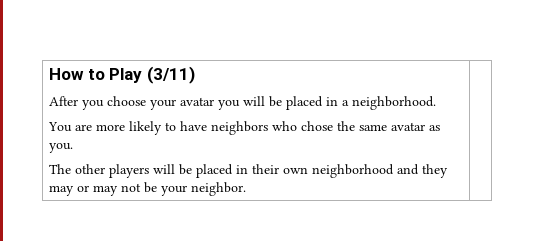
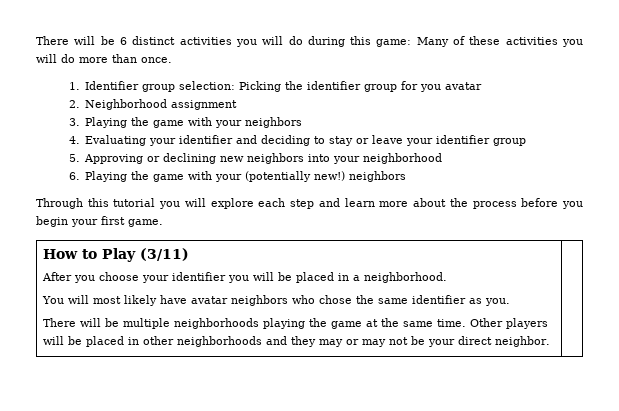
(49, 74) none -> [36,36,583,47] [36,54,172,63] [68,81,483,92] [68,99,238,110] [68,117,303,128] [68,135,527,146] [68,153,443,164] [68,171,407,182] [36,198,583,209] [36,216,163,227] There will be 6 distinct activities you will do during this game: Many of these activities you will do more than once. // 1. Identifier group selection: Picking the identifier group for you avatar // 2. Neighborhood assignment // 3. Playing the game with your neighbors // 4. Evaluating your identifier and deciding to stay or leave your identifier group // 5. Approving or declining new neighbors into your neighborhood // 6. Playing the game with your (potentially new!) neighbors // Through this tutorial you will explore each step and learn more about the process before you begin your first game. //
[180,97,215,106] avatar -> [172,272,227,281] identifier
[75,121,208,135] are more likely to have -> [68,295,229,306] will most likely have avatar
[391,122,426,131] avatar -> [412,295,467,304] identifier
[49,164,106,174] The other -> [43,318,504,329] There will be multiple neighborhoods playing the game at the same time. Other
[252,164,395,178] their own neighborhood -> [143,336,263,347] other neighborhoods
(188, 190) none -> [458,336,493,345] direct

